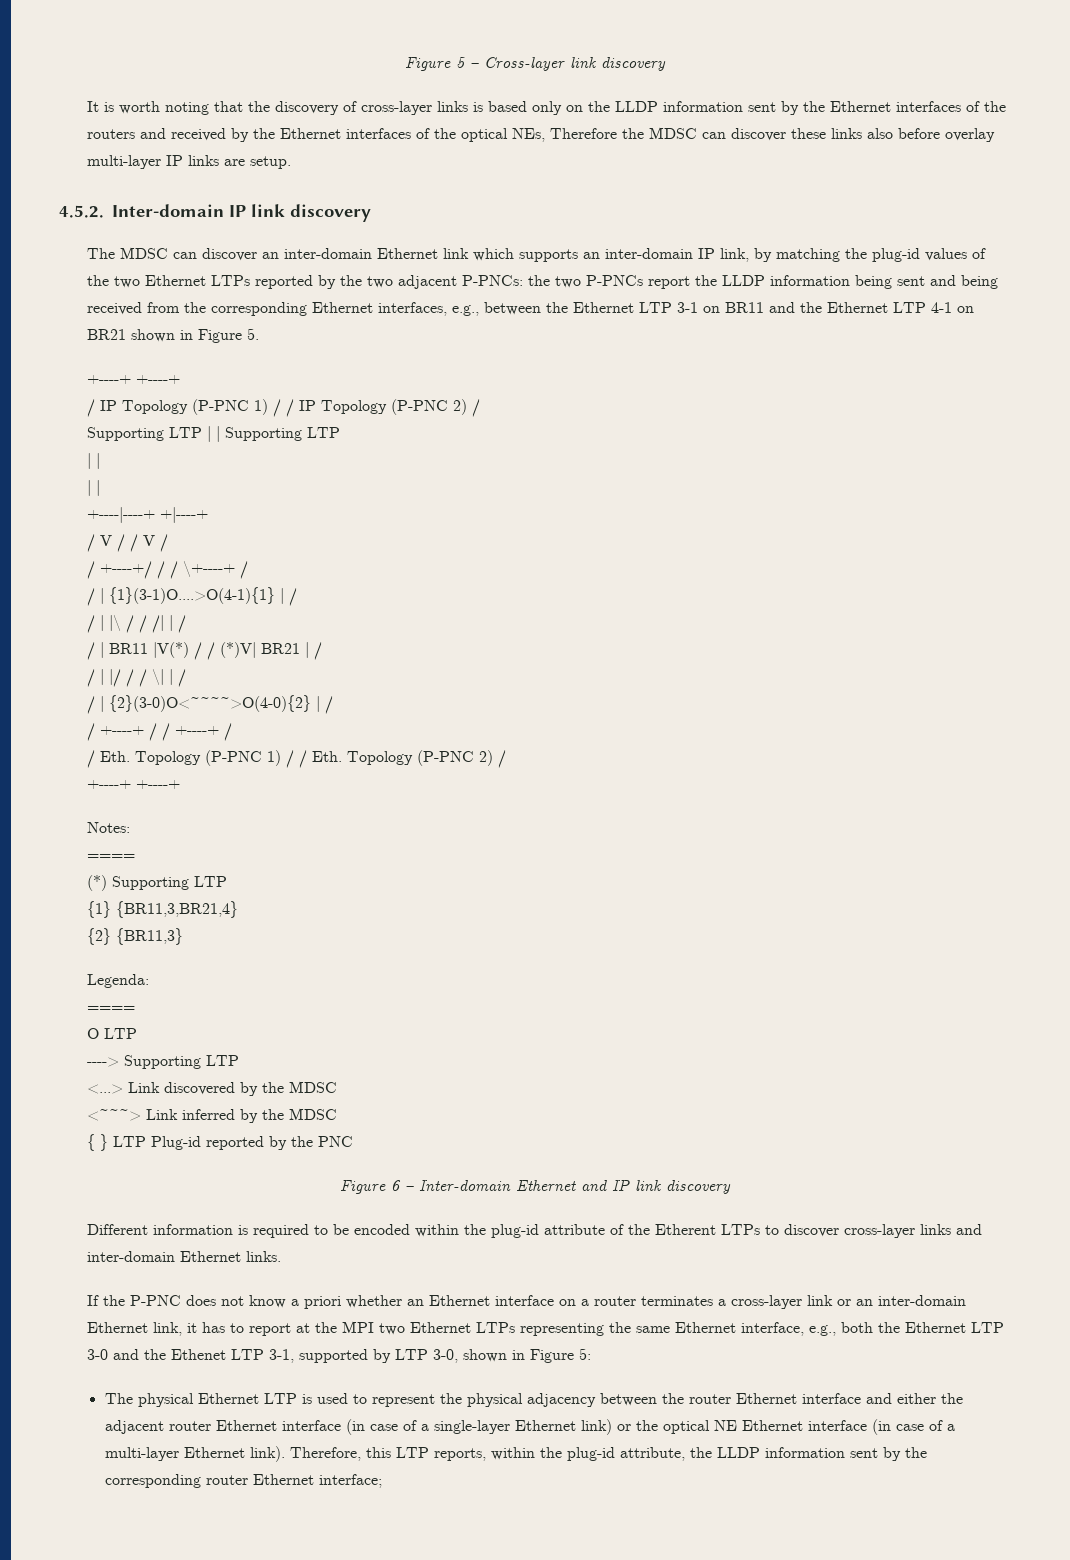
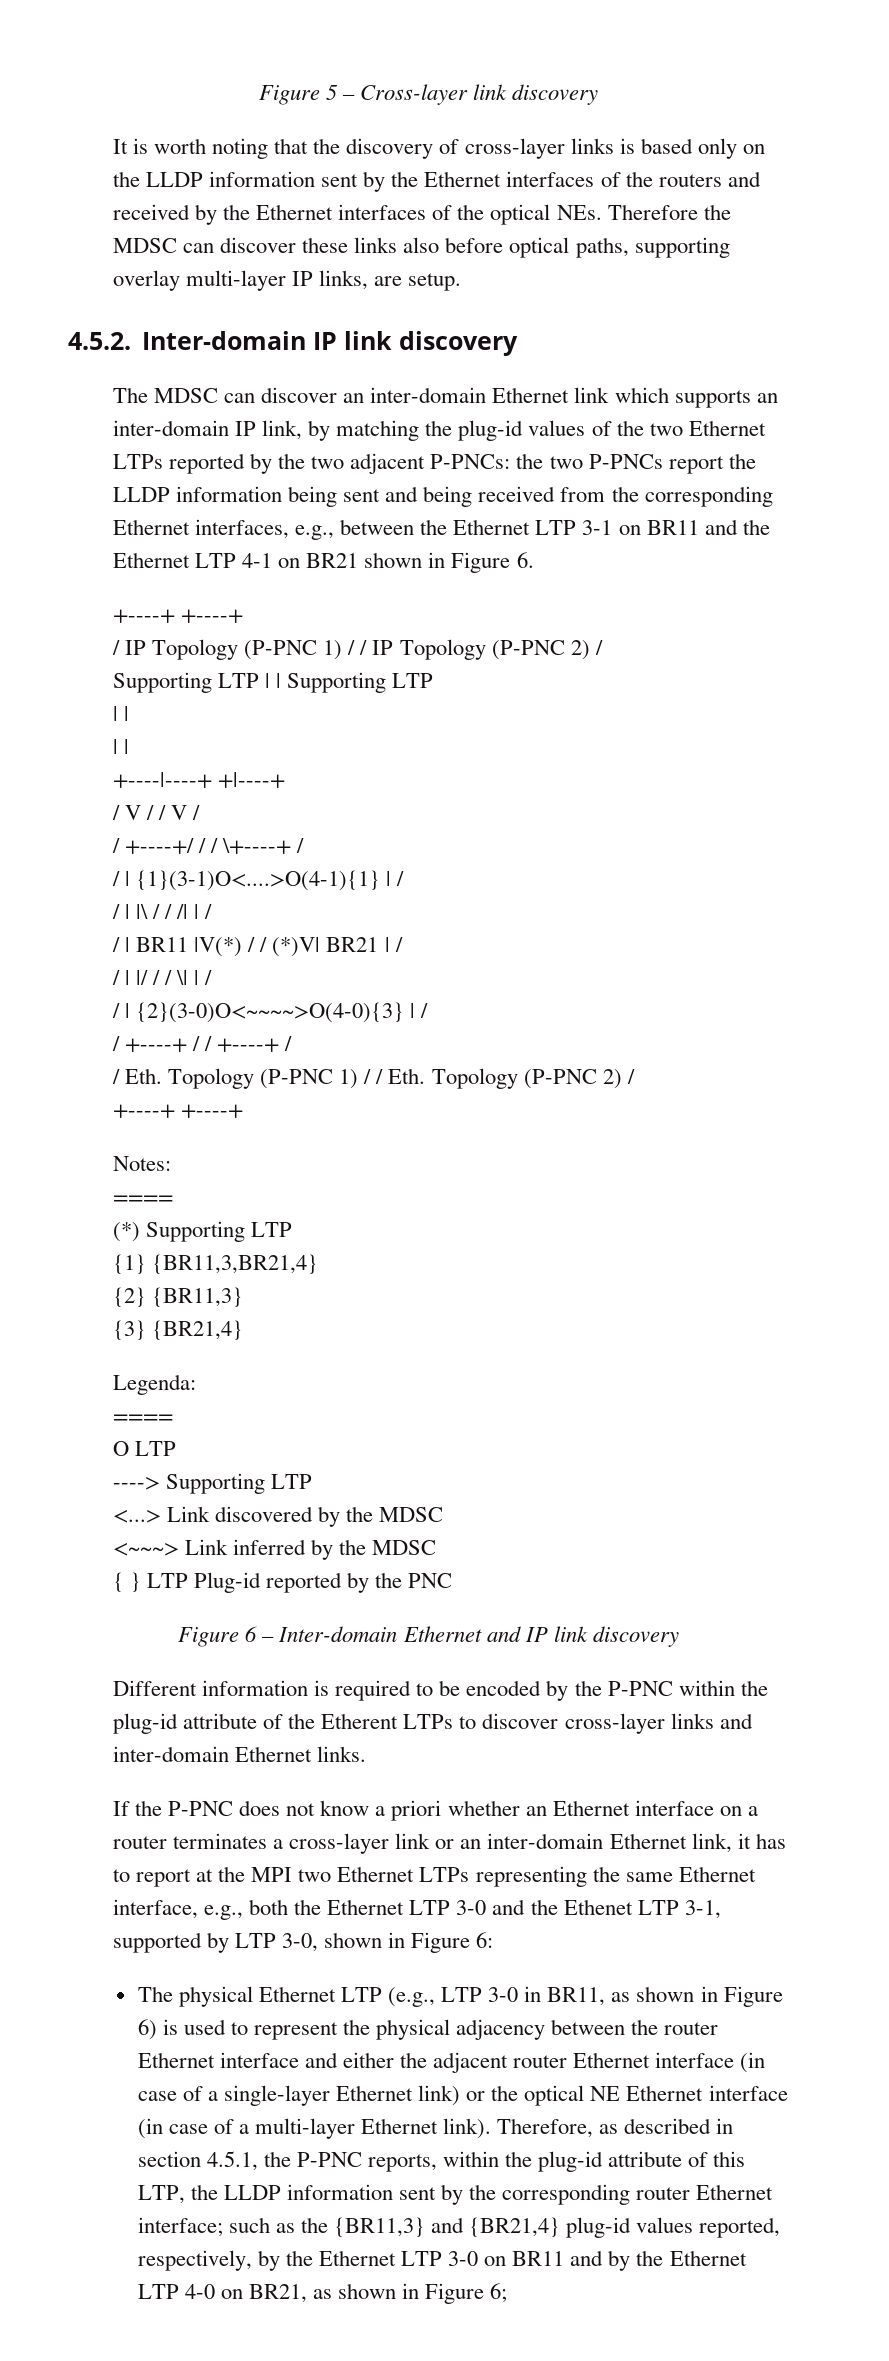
[512,128,546,142] NEs, -> [556,205,602,220] NEs.
(941, 133) none -> [509,237,730,258] optical paths, supporting
[188,155,220,166] links -> [319,270,369,290] links,
[247,328,260,340] 5. -> [516,552,534,568] 6.
[109,587,276,604] {1}(3-1)O....>O(4-1){1} -> [136,870,381,891] {1}(3-1)O<....>O(4-1){1}
[109,695,312,712] {2}(3-0)O<~~~~>O(4-0){2} -> [136,1002,405,1023] {2}(3-0)O<~~~~>O(4-0){3}
(184, 936) none -> [112,1320,244,1340] // {3} {BR21,4}
(411, 1229) none -> [546,1680,673,1701] by the P-PNC
[579,1348,592,1360] 5: -> [476,1932,494,1948] 6:
(297, 1398) none -> [387,1986,783,2007] [137,2019,157,2040] (e.g., LTP 3-0 in BR11, as shown in Figure 6)
[365,1447,685,1461] this LTP reports, within the plug-id attribute, -> [599,2118,734,2134] [137,2151,746,2172] [137,2185,185,2204] as described in section 4.5.1, the P-PNC reports, within the plug-id attribute of this LTP,
(382, 1481) none -> [228,2217,781,2238] [137,2250,747,2271] [137,2283,508,2304] such as the {BR11,3} and {BR21,4} plug-id values reported, respectively, by the Ethernet LTP 3-0 on BR11 and by the Ethernet LTP 4-0 on BR21, as shown in Figure 6;

